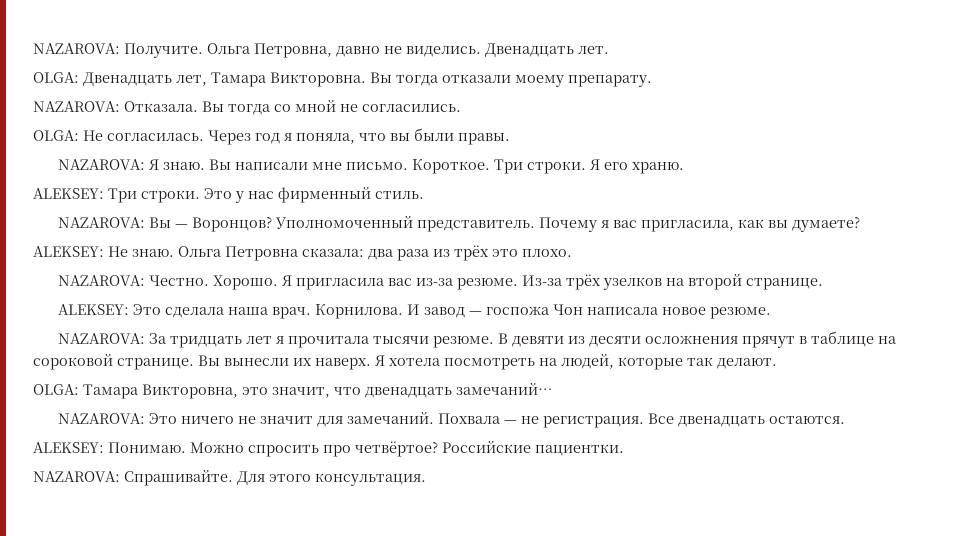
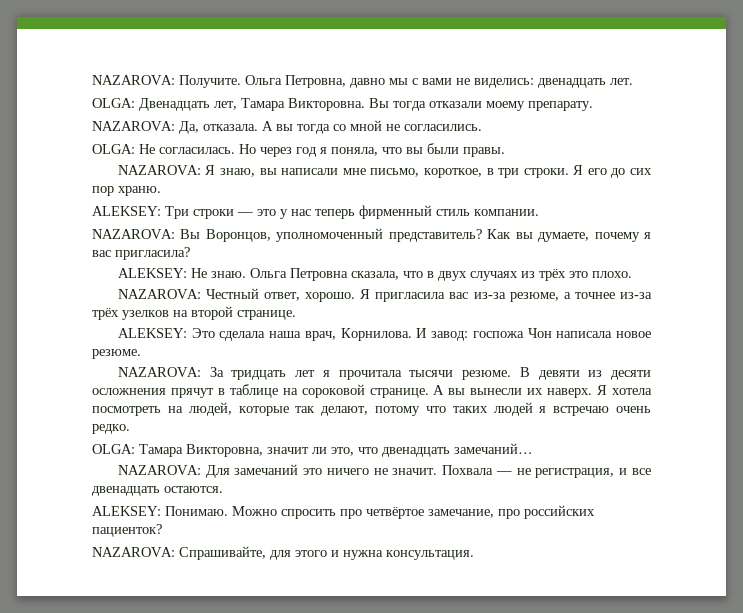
[384,43,574,57] не виделись. Двенадцать -> [389,78,606,88] мы с вами не виделись: двенадцать
[124,101,224,112] Отказала. Вы -> [179,121,293,134] Да, отказала. А вы
[208,130,251,145] Через -> [239,144,292,157] Но через
[163,159,685,174] [33,187,424,203] [58,216,861,232] знаю. Вы написали мне письмо. Короткое. Три строки. Я его храню. // ALEKSEY: Три строки. Это у нас фирменный стиль. // NAZAROVA: Вы — Воронцов? Уполномоченный представитель. Почему я вас пригласила, как вы думаете? -> [219,165,652,178] [92,186,161,196] [92,205,539,219] [92,228,652,242] [92,247,190,260] знаю, вы написали мне письмо, короткое, в три строки. Я его до сих пор храню. // ALEKSEY: Три строки — это у нас теперь фирменный стиль компании. // NAZAROVA: Вы Воронцов, уполномоченный представитель? Как вы думаете, почему я вас пригласила?
[302,248,429,261] сказала: два раза -> [350,271,518,281] сказала, что в двух случаях
[149,275,279,290] Честно. Хорошо. -> [205,288,356,302] Честный ответ, хорошо.
[457,275,563,290] резюме. Из-за -> [509,292,652,302] резюме, а точнее из-за
[272,307,312,319] врач. -> [304,331,336,341] врач,
[424,307,483,318] завод — -> [431,331,469,341] завод:
[198,355,220,366] Вы -> [433,385,466,395] А вы
[717,358,777,369] делают. -> [321,402,651,416] [92,424,130,434] делают, потому что таких людей я встречаю очень редко.
[242,387,330,398] это значит, -> [267,447,354,456] значит ли это,
[149,412,675,428] Это ничего не значит для замечаний. Похвала — не регистрация. Все -> [205,464,651,478] Для замечаний это ничего не значит. Похвала — не регистрация, и все
[355,441,624,457] [33,470,311,486] четвёртое? Российские пациентки. // NAZAROVA: Спрашивайте. Для этого -> [366,505,595,519] [92,524,162,537] [92,546,383,560] четвёртое замечание, про российских пациенток? // NAZAROVA: Спрашивайте, для этого и нужна

